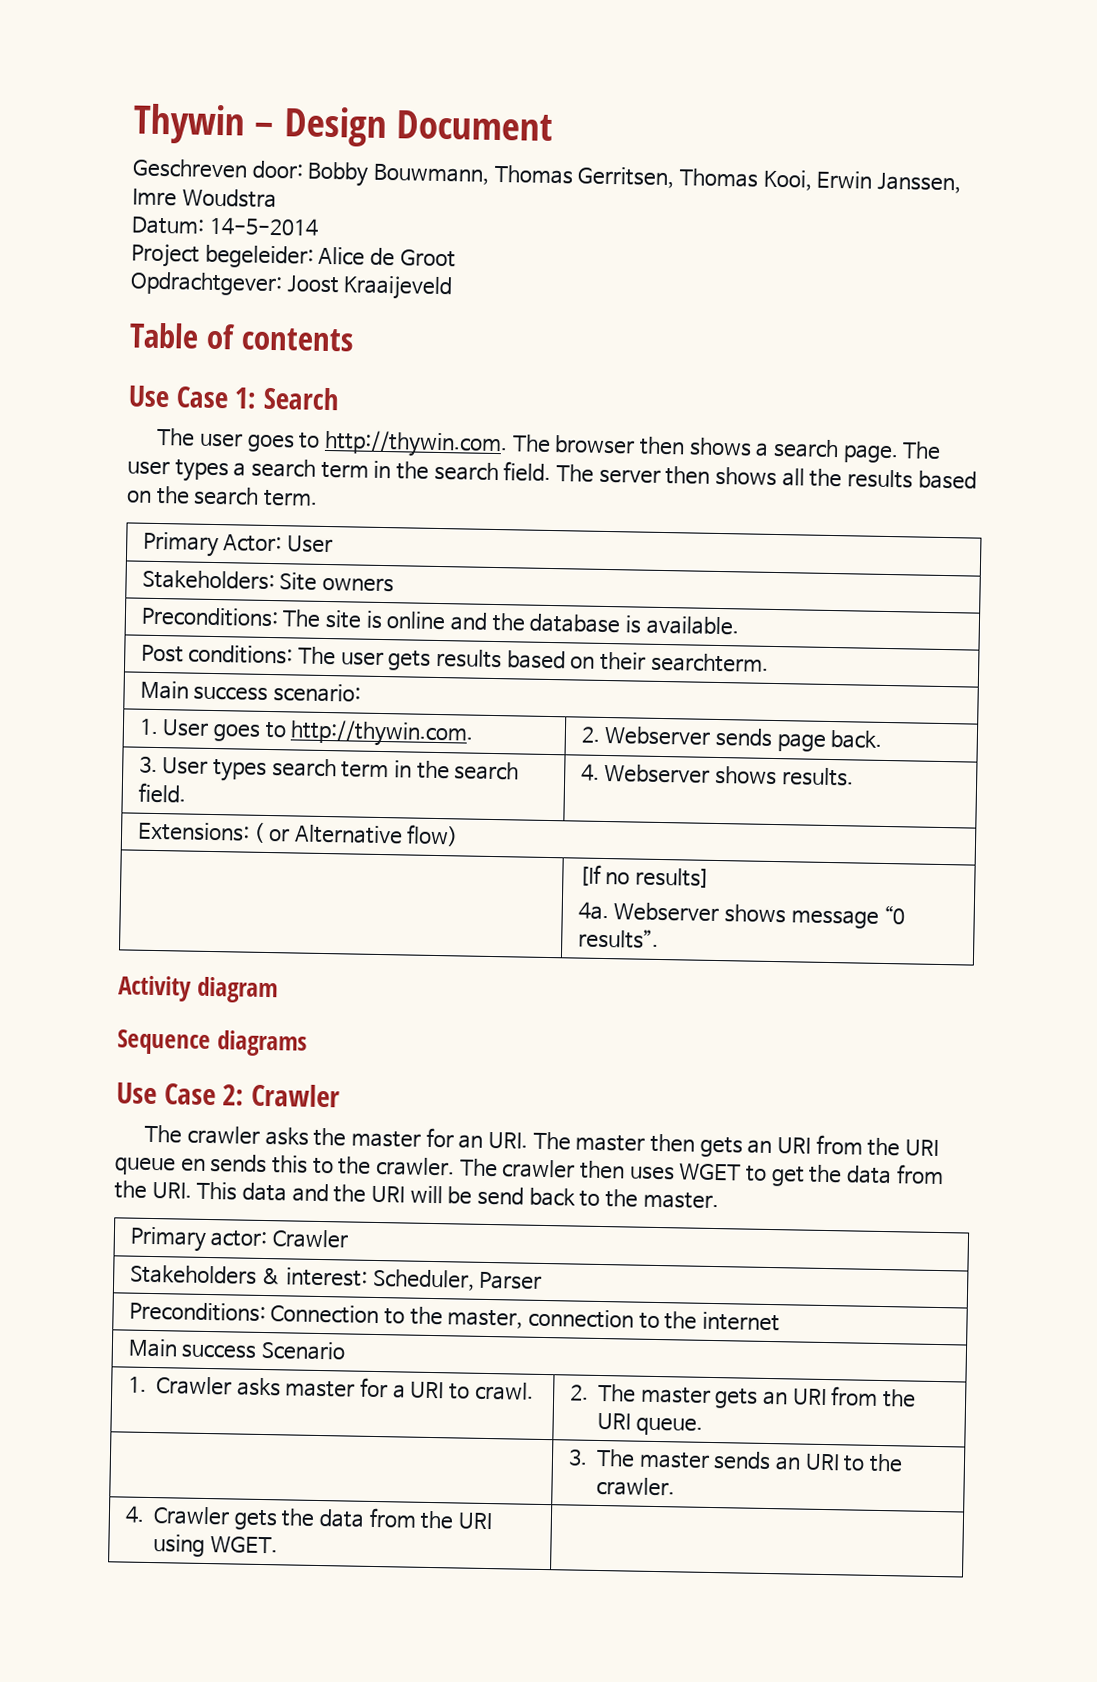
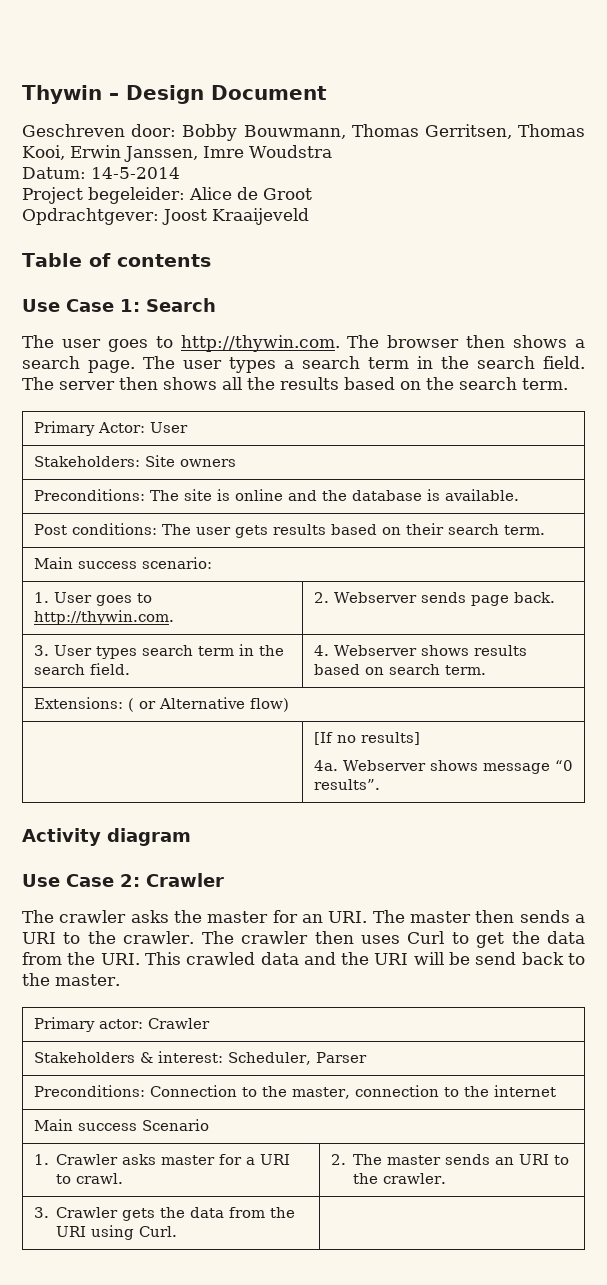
[650,652,769,673] searchterm. -> [447,524,545,535] search term.
[781,767,854,787] results. -> [473,645,527,656] [313,664,486,675] results based on search term.
[117,1029,307,1057] // Sequence diagrams -> (191, 837) none
[699,1134,940,1158] [114,1154,309,1176] gets an URI from the URI queue en sends this -> [519,910,585,923] [22,932,56,944] sends a URI
[678,1163,742,1181] WGET -> [407,931,445,944] Curl
(238, 1191) none -> [186,952,256,965] crawled
[714,1386,917,1409] [597,1412,703,1436] [567,1448,710,1469] gets an URI from the URI queue. // | 3. The master -> (442, 1160) none
[124,1505,145,1523] 4. -> [33,1207,49,1218] 3.
[209,1536,278,1554] WGET. -> [139,1226,178,1237] Curl.

